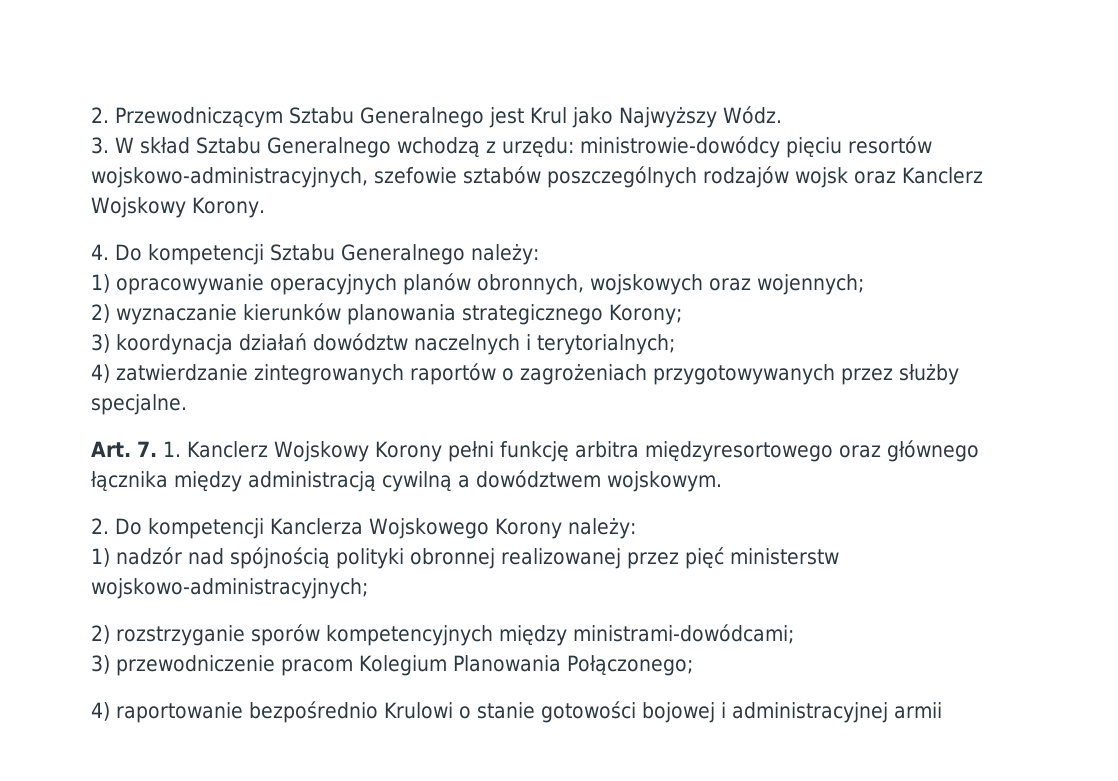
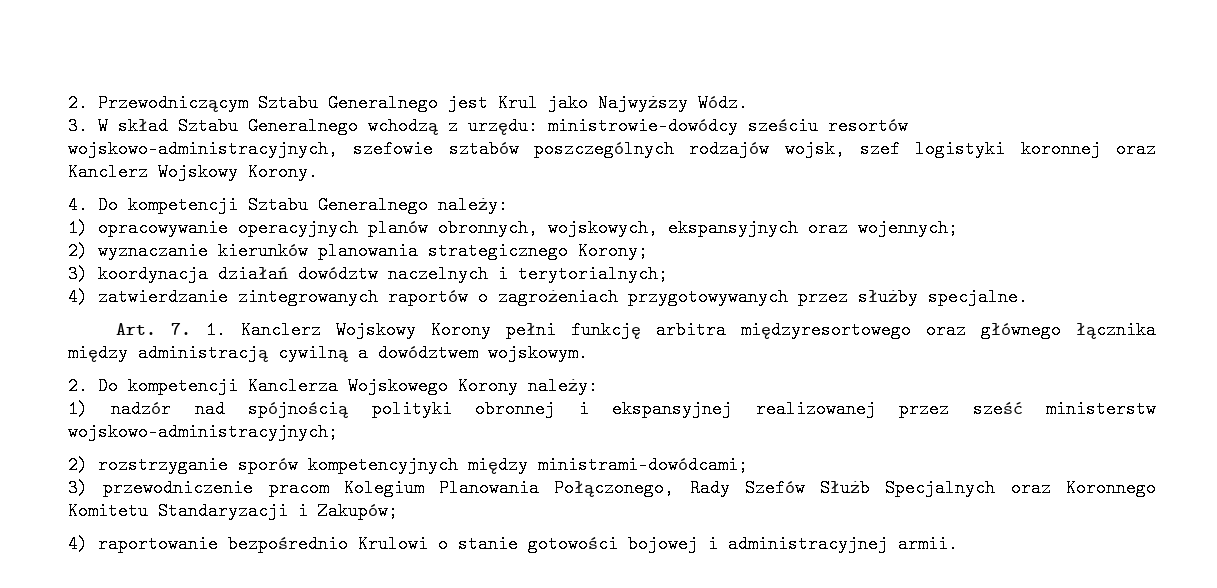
[786,137,842,158] pięciu -> [748,117,818,135] sześciu
[794,167,848,188] wojsk -> [784,140,1101,158] wojsk, szef logistyki koronnej
[590,274,703,295] wojskowych -> [548,219,798,237] wojskowych, ekspansyjnych
(495, 558) none -> [578,400,733,418] i ekspansyjnej
[685,547,724,569] pięć -> [972,400,1023,418] sześć
[566,655,693,676] Połączonego; -> [554,479,1156,497] [68,502,398,520] Połączonego, Rady Szefów Służb Specjalnych oraz Koronnego Komitetu Standaryzacji i Zakupów;
[894,702,942,719] armii -> [898,535,958,553] armii.

